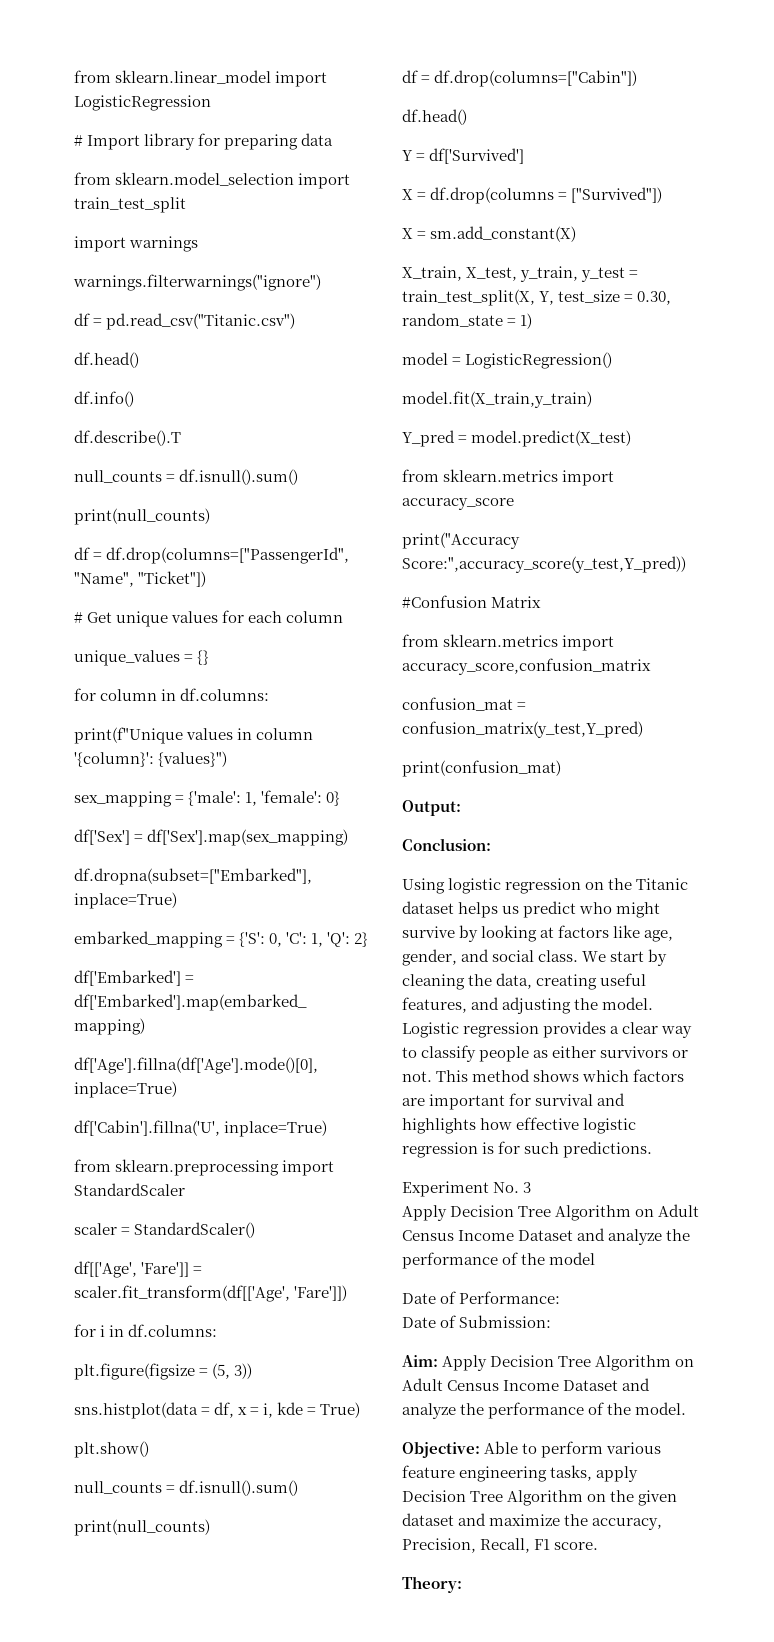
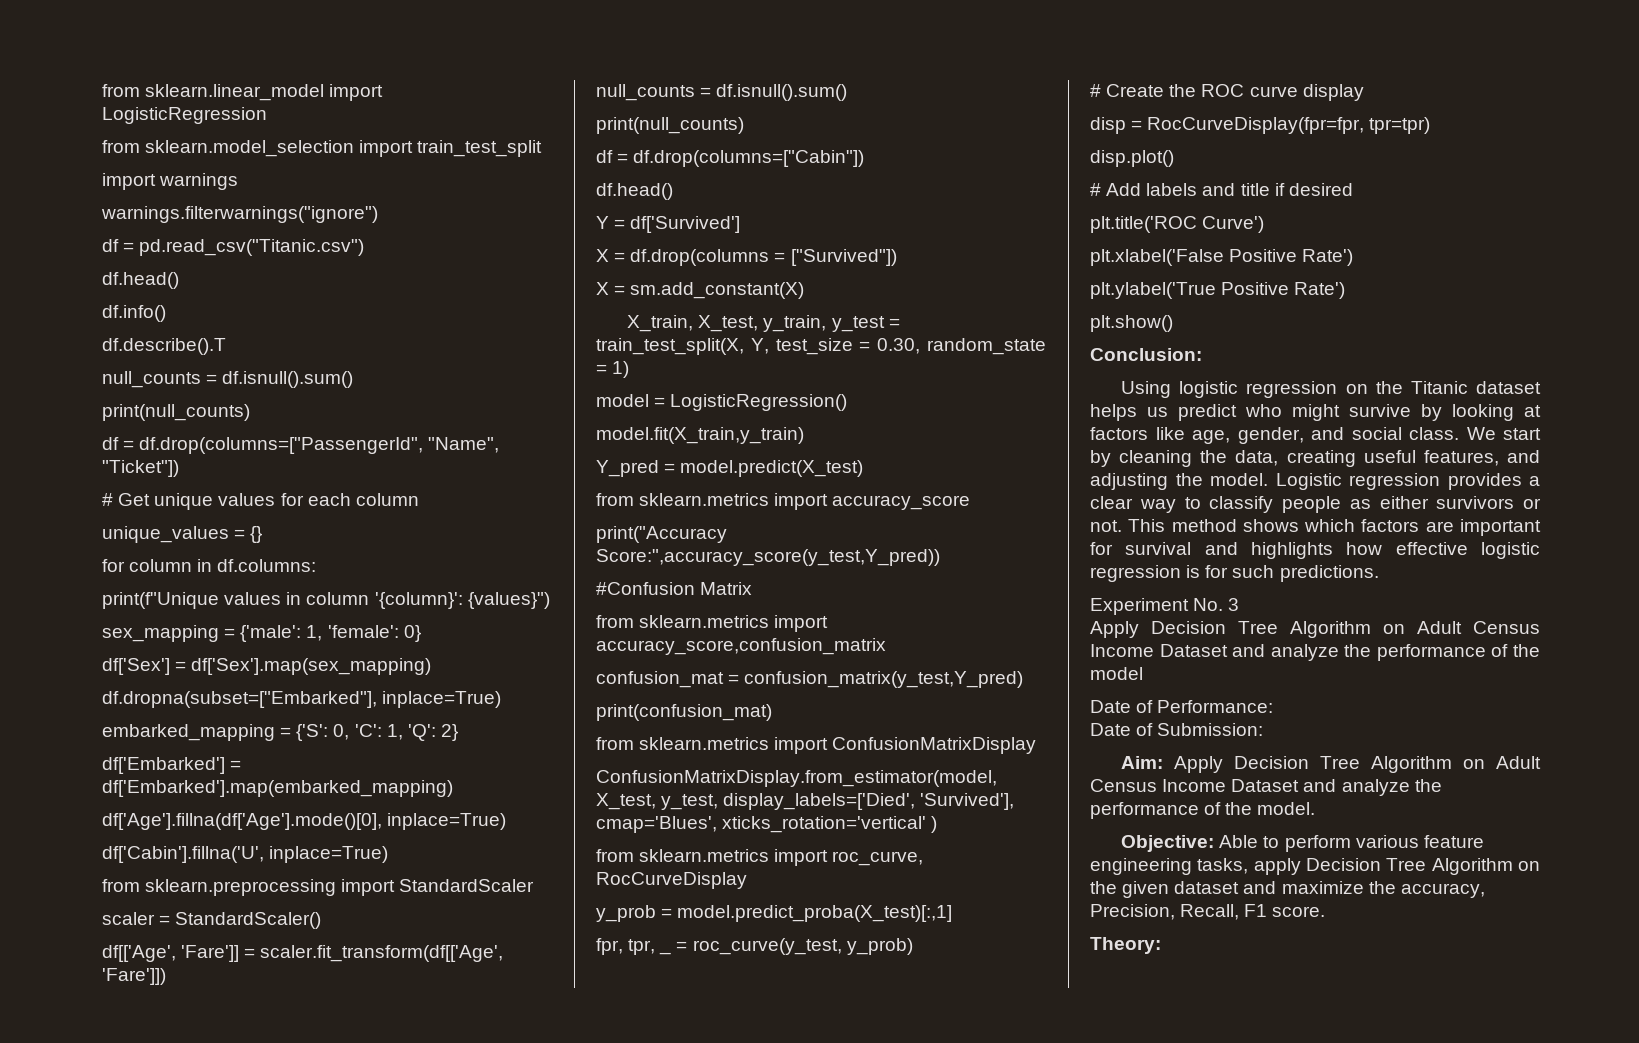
[74,133,334,150] // # Import library for preparing data -> (267, 115) none
[74,1324,218,1337] [74,1363,253,1380] [74,1402,361,1419] [74,1441,149,1458] // for i in df.columns: // plt.figure(figsize = (5, 3)) // sns.histplot(data = df, x = i, kde = True) // plt.show() -> (166, 976) none
[402,800,461,816] Output: -> [596,737,1037,754] [596,770,997,787] [596,793,1015,810] [596,816,938,833] [596,849,924,866] [596,872,747,889] [596,905,953,922] [596,938,672,955] [676,938,913,955] [1090,84,1364,101] [1090,117,1431,134] [1090,150,1174,167] [1090,183,1353,196] [1090,216,1265,233] [1090,249,1354,266] [1090,282,1346,299] [1090,315,1173,332] from sklearn.metrics import ConfusionMatrixDisplay // ConfusionMatrixDisplay.from_estimator(model, X_test, y_test, display_labels=['Died', 'Survived'], cmap='Blues', xticks_rotation='vertical' ) // from sklearn.metrics import roc_curve, RocCurveDisplay // y_prob = model.predict_proba(X_test)[:,1] // fpr, tpr, _ = roc_curve(y_test, y_prob) // # Create the ROC curve display // disp = RocCurveDisplay(fpr=fpr, tpr=tpr) // disp.plot() // # Add labels and title if desired // plt.title('ROC Curve') // plt.xlabel('False Positive Rate') // plt.ylabel('True Positive Rate') // plt.show()

